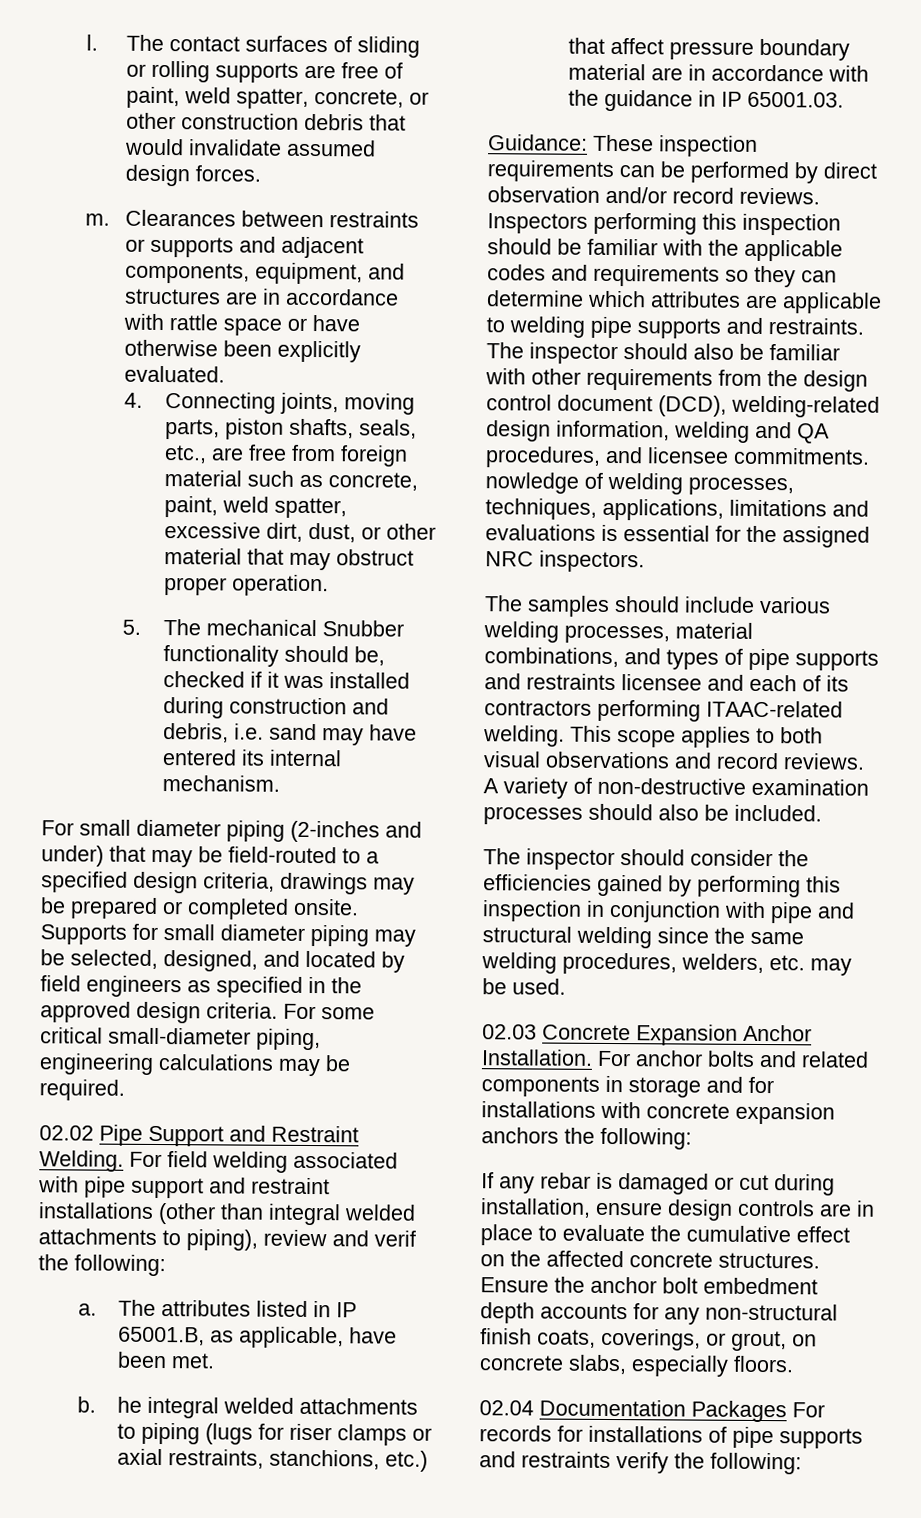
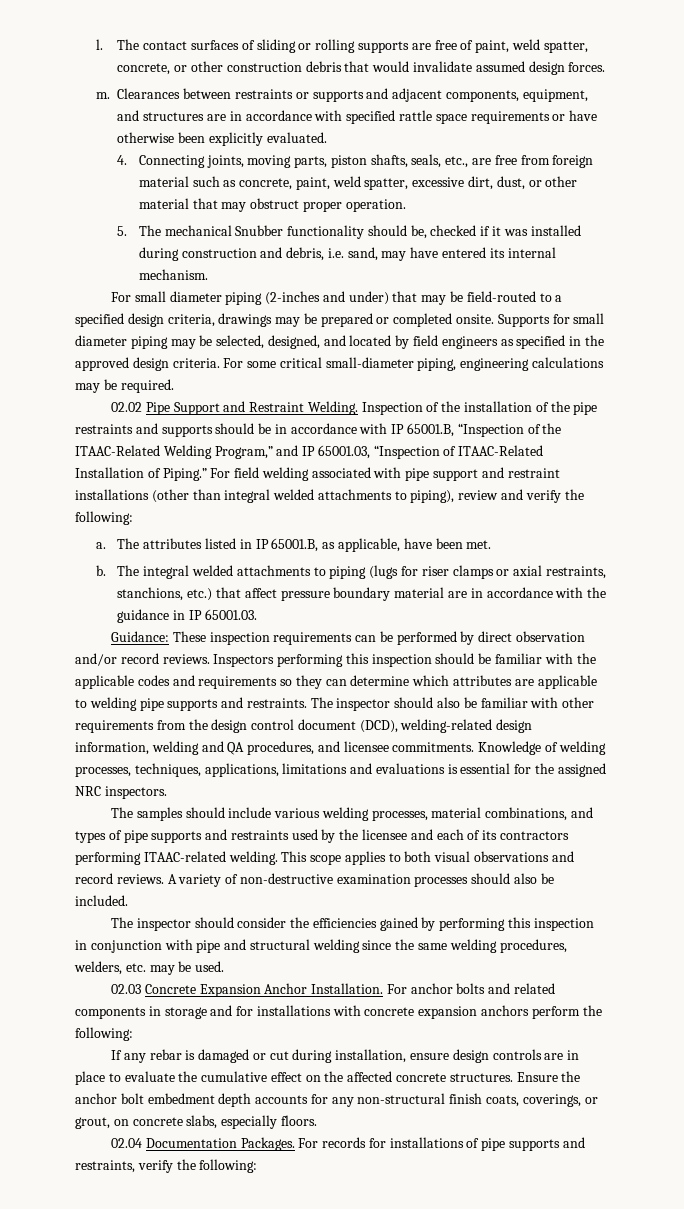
(165, 322) none -> [346,110,396,124] specified
(283, 327) none -> [470,111,550,124] requirements
[268,723,317,741] sand -> [347,247,378,261] sand,
(124, 1161) none -> [361,401,598,415] [75,423,562,437] [75,445,544,459] [75,467,207,481] Inspection of the installation of the pipe restraints and supports should be in accordance with IP 65001.B, “Inspection of the ITAAC-Related Welding Program,” and IP 65001.03, “Inspection of ITAAC-Related Installation of Piping.”
[374,1230,416,1247] verif -> [525,490,561,503] verify
[117,1396,143,1413] he -> [117,565,140,576] The
[485,472,579,494] nowledge -> [478,741,542,755] Knowledge
(616, 682) none -> [291,829,359,843] used by the
(559, 1135) none -> [531,1006,580,1019] perform
[691,1400,787,1423] Packages -> [240,1137,295,1151] Packages.
[521,1451,611,1469] restraints -> [75,1160,135,1173] restraints,

